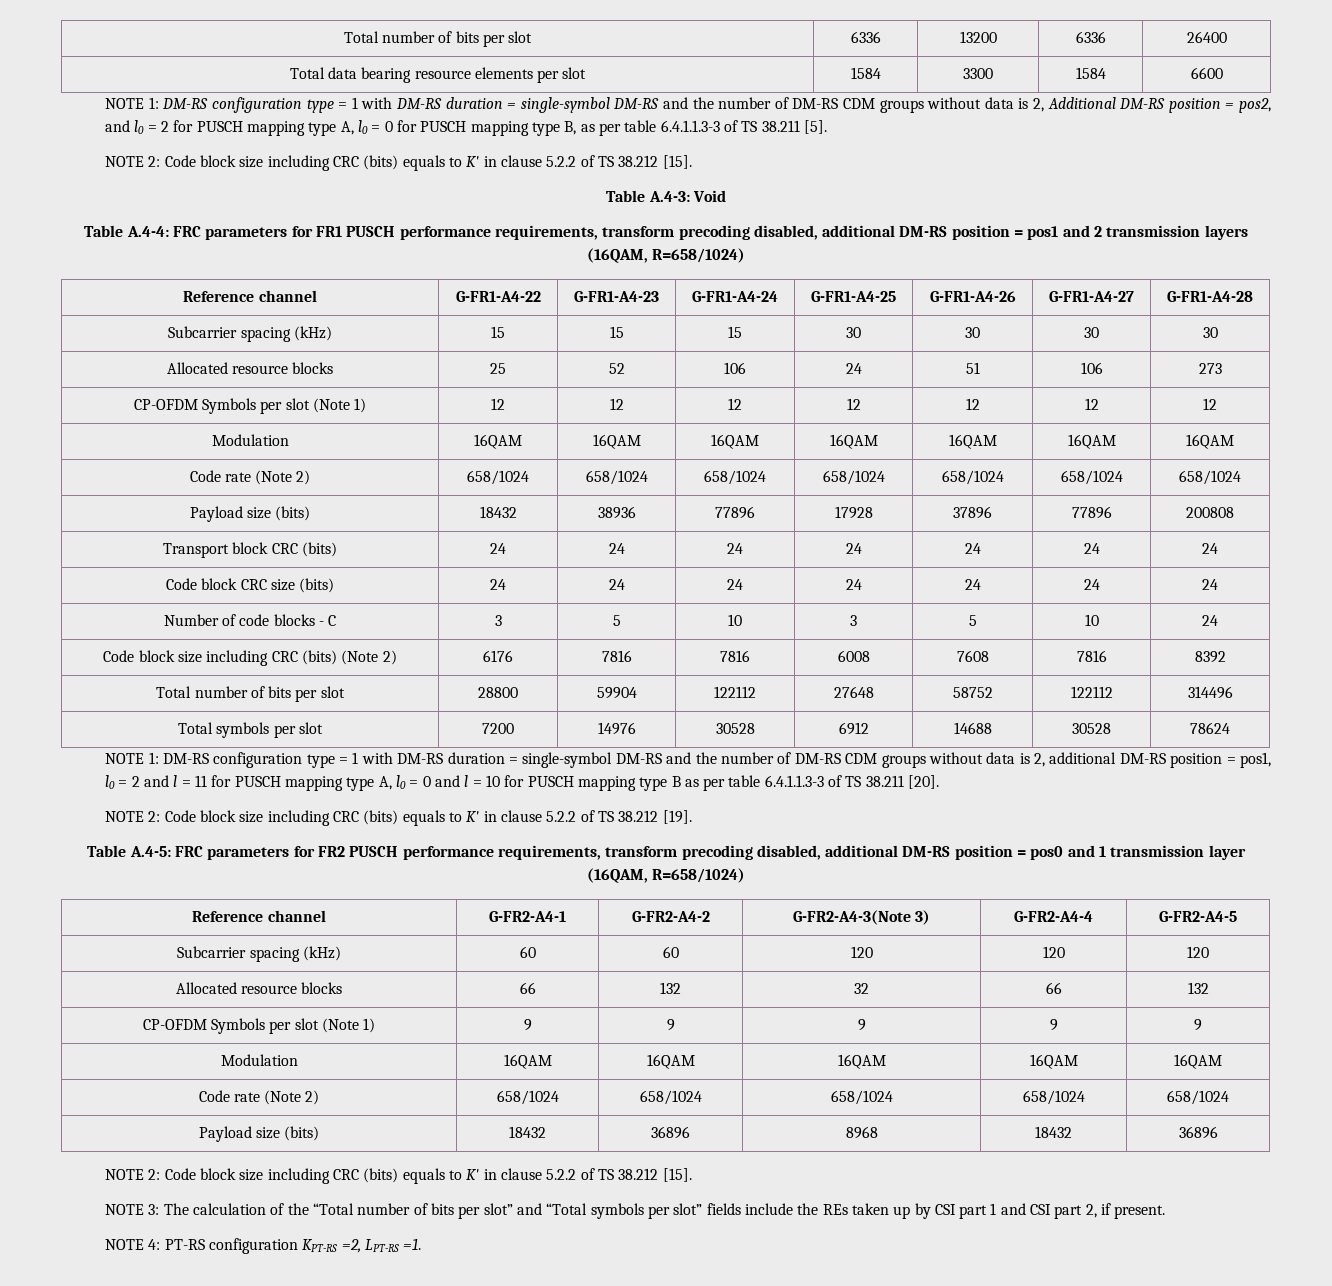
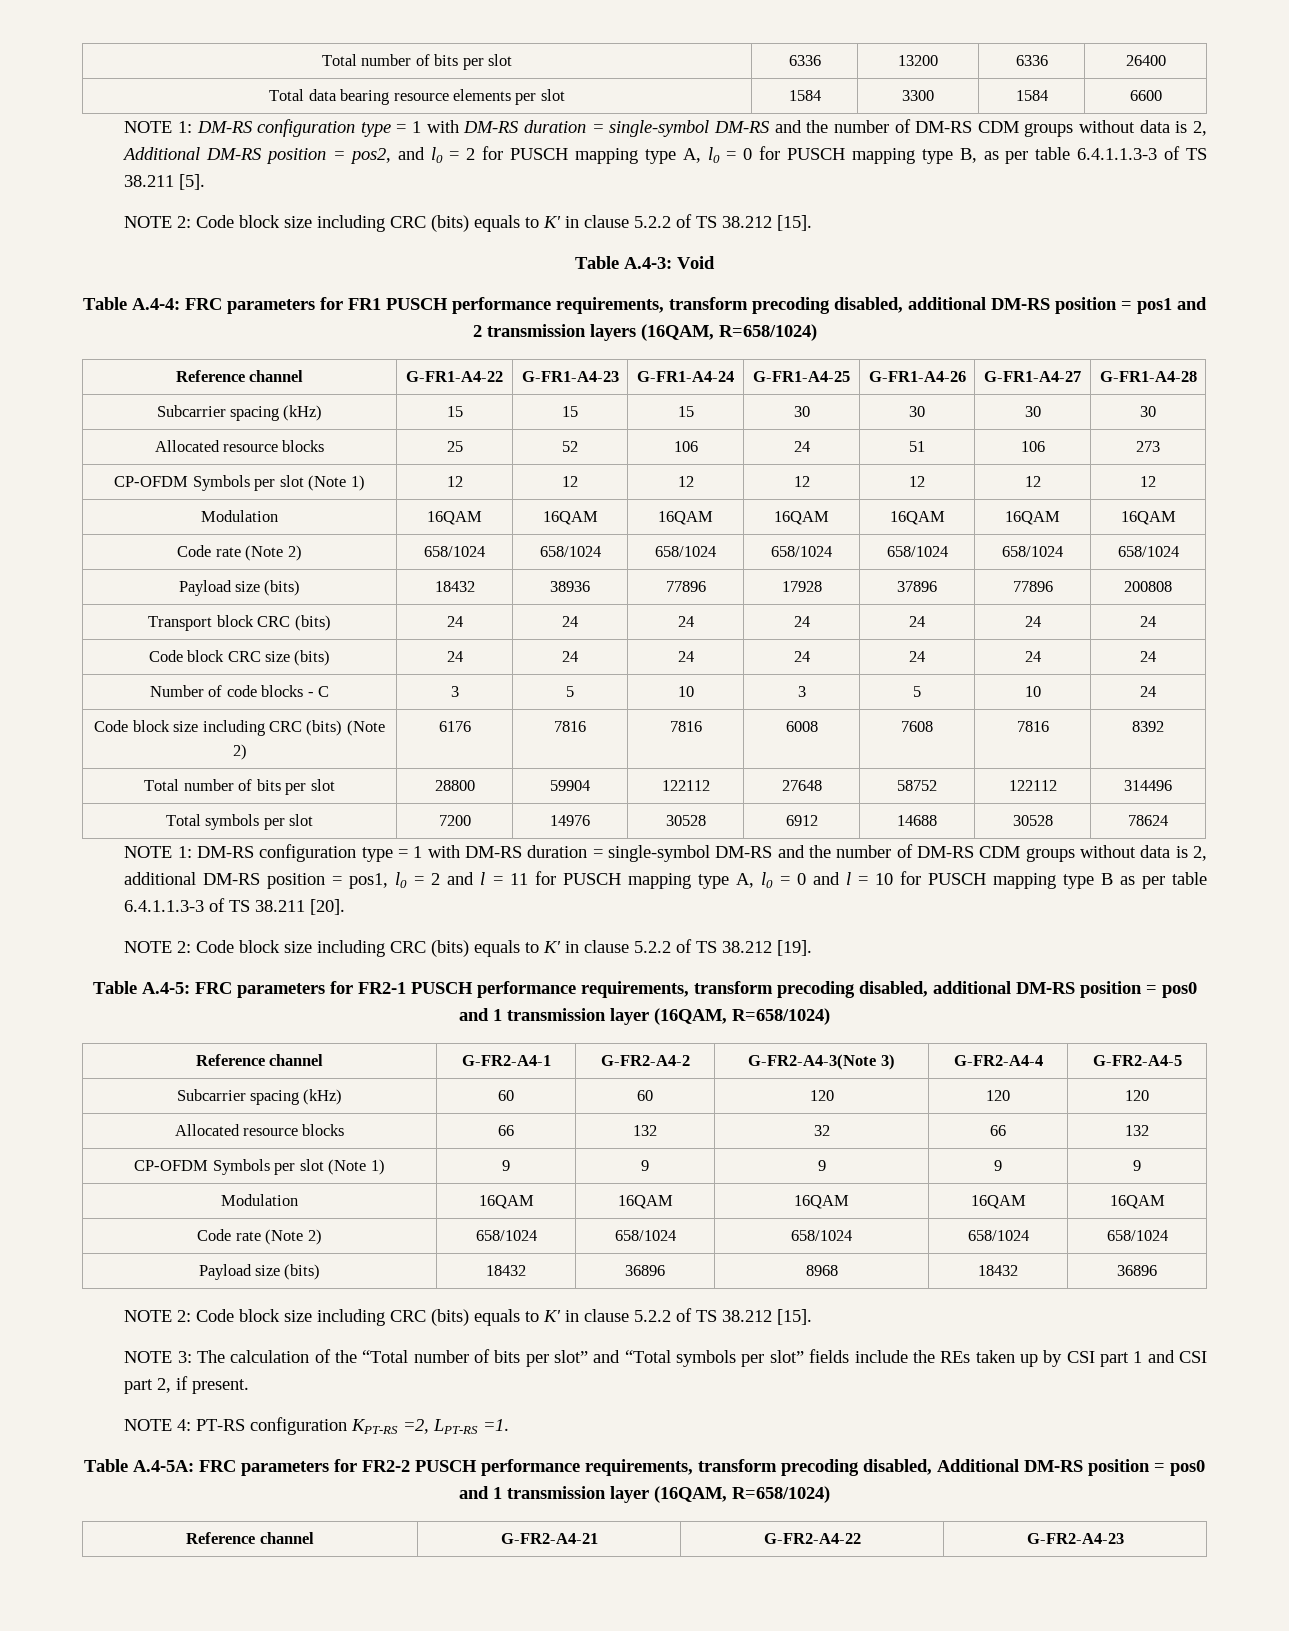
[317,846,345,857] FR2 -> [357,982,406,994] FR2-1
(422, 1244) none -> [84,1459,1205,1476] [459,1486,830,1503] [186,1532,314,1544] [500,1533,598,1544] [763,1533,861,1544] [1026,1533,1124,1544] // Table A.4-5A: FRC parameters for FR2-2 PUSCH performance requirements, transform precoding disabled, Additional DM-RS position = pos0 and 1 transmission layer (16QAM, R=658/1024) // Reference channel | G-FR2-A4-21 | G-FR2-A4-22 | G-FR2-A4-23

